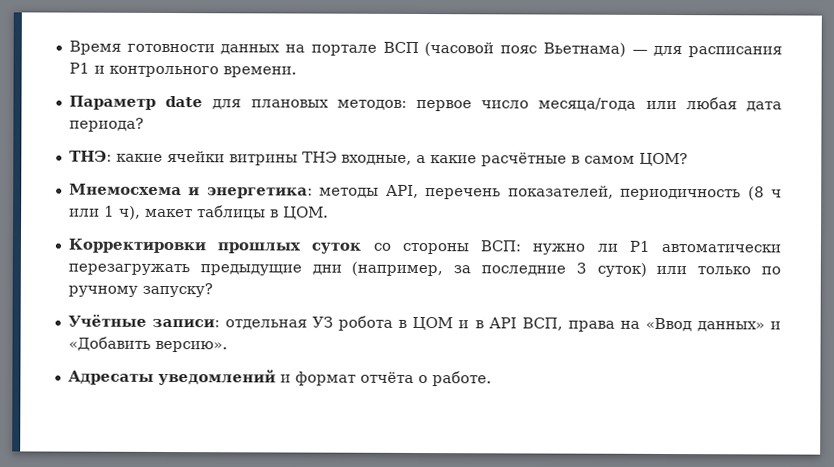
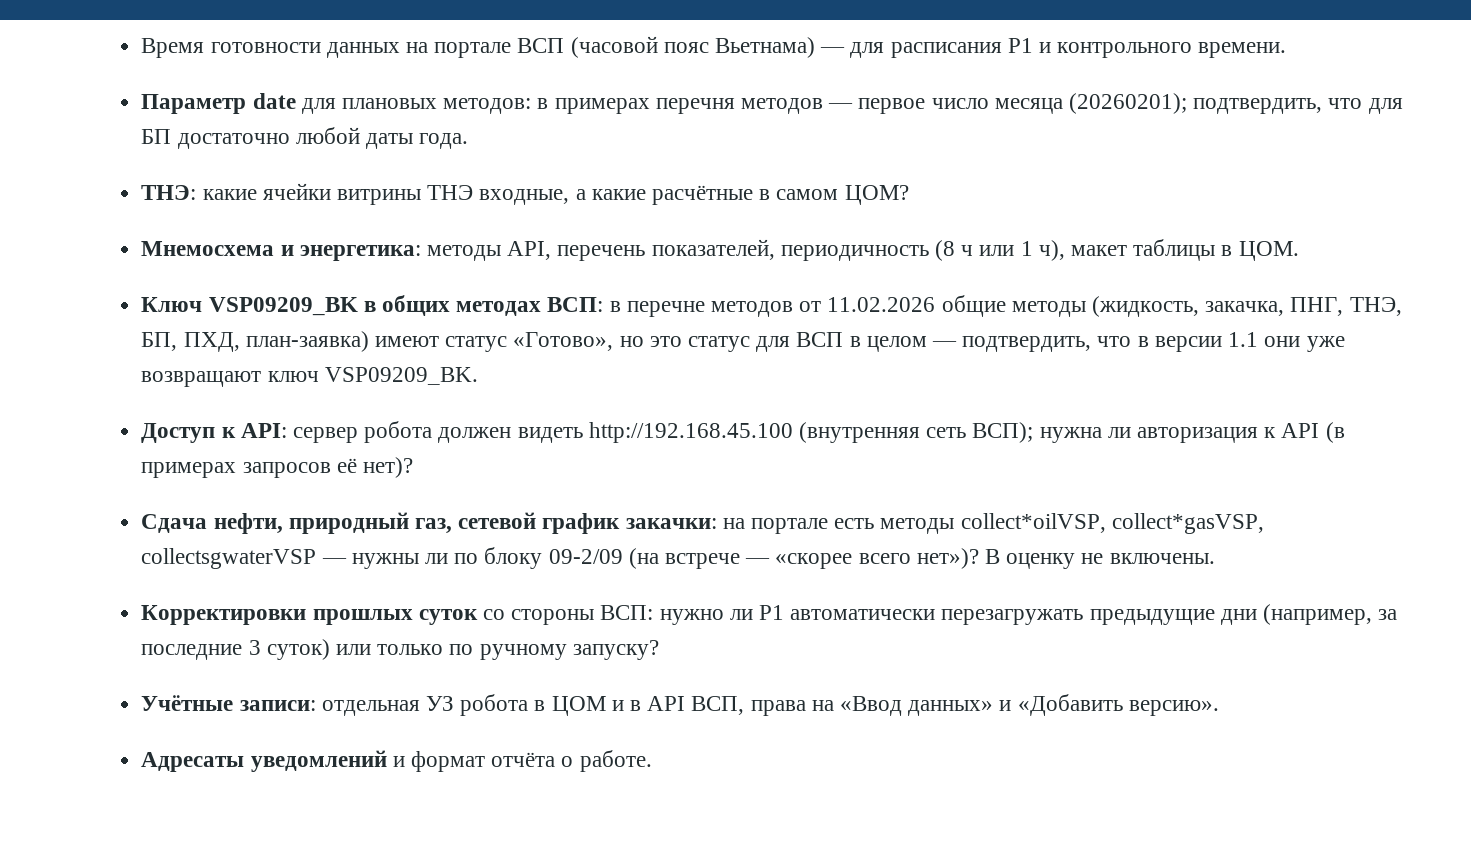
[415,97,782,112] [68,117,144,132] первое число месяца/года или любая дата периода? -> [537,93,1403,114] [141,127,469,149] в примерах перечня методов — первое число месяца (20260201); подтвердить, что для БП достаточно любой даты года.
(329, 213) none -> [141,295,1402,317] [141,331,1345,352] [141,367,478,387] [141,421,1345,443] [141,457,413,478] [141,512,1264,534] [141,547,1215,569] // Ключ VSP09209_BK в общих методах ВСП: в перечне методов от 11.02.2026 общие методы (жидкость, закачка, ПНГ, ТНЭ, БП, ПХД, план-заявка) имеют статус «Готово», но это статус для ВСП в целом — подтвердить, что в версии 1.1 они уже возвращают ключ VSP09209_BK. // Доступ к API: сервер робота должен видеть http://192.168.45.100 (внутренняя сеть ВСП); нужна ли авторизация к API (в примерах запросов её нет)? // Сдача нефти, природный газ, сетевой график закачки: на портале есть методы collect*oilVSP, collect*gasVSP, collectsgwaterVSP — нужны ли по блоку 09-2/09 (на встрече — «скорее всего нет»)? В оценку не включены.

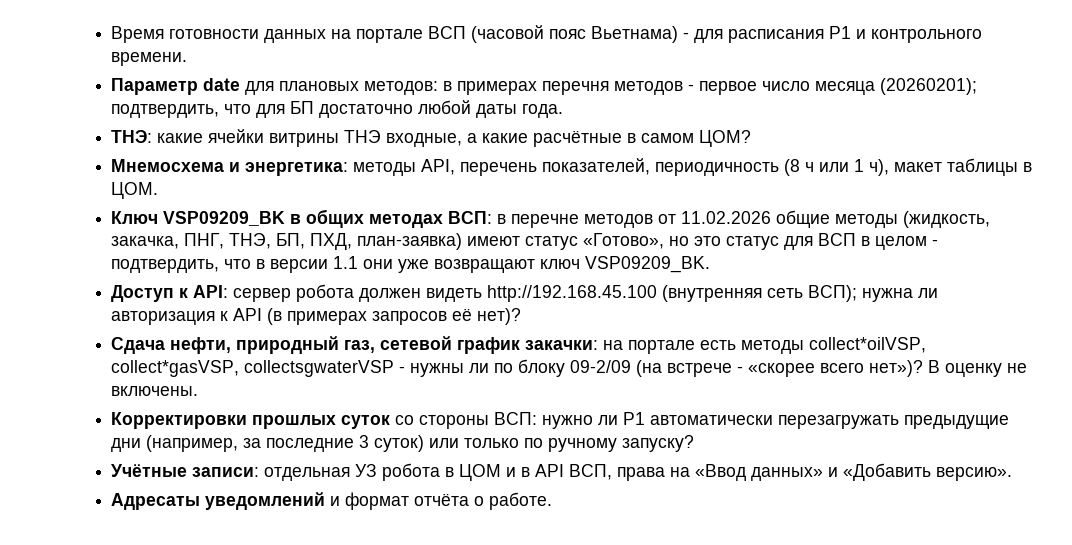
[820,47,846,53] — -> [683,32,690,39] -
[828,103,854,109] — -> [688,84,695,91] -
[932,341,958,347] — -> [932,239,939,246] -
[321,558,347,564] — -> [399,366,406,373] -
[745,558,771,564] — -> [737,366,744,373] -

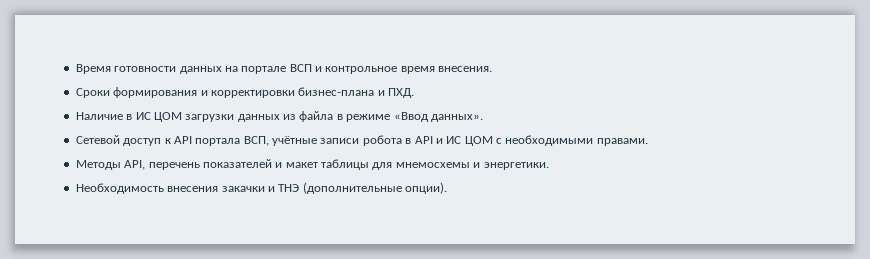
[471,25,983,43] [111,52,188,66] [111,78,978,95] [111,100,564,118] [111,129,752,147] [111,158,1033,176] [111,182,159,199] [111,209,991,228] [111,233,939,250] [111,256,711,273] [111,284,939,302] [111,308,522,325] [111,336,927,354] [111,359,1028,377] [111,386,199,396] [111,412,1010,429] [111,435,695,452] [111,463,1013,481] [111,492,553,510] (часовой пояс Вьетнама) - для расписания Р1 и контрольного времени. // Параметр date для плановых методов: в примерах перечня методов - первое число месяца (20260201); подтвердить, что для БП достаточно любой даты года. // ТНЭ: какие ячейки витрины ТНЭ входные, а какие расчётные в самом ЦОМ? // Мнемосхема и энергетика: методы API, перечень показателей, периодичность (8 ч или 1 ч), макет таблицы в ЦОМ. // Ключ VSP09209_BK в общих методах ВСП: в перечне методов от 11.02.2026 общие методы (жидкость, закачка, ПНГ, ТНЭ, БП, ПХД, план-заявка) имеют статус «Готово», но это статус для ВСП в целом - подтвердить, что в версии 1.1 они уже возвращают ключ VSP09209_BK. // Доступ к API: сервер робота должен видеть http://192.168.45.100 (внутренняя сеть ВСП); нужна ли авторизация к API (в примерах запросов её нет)? // Сдача нефти, природный газ, сетевой график закачки: на портале есть методы collect*oilVSP, collect*gasVSP, collectsgwaterVSP - нужны ли по блоку 09-2/09 (на встрече - «скорее всего нет»)? В оценку не включены. // Корректировки прошлых суток со стороны ВСП: нужно ли Р1 автоматически перезагружать предыдущие дни (например, за последние 3 суток) или только по ручному запуску? // Учётные записи: отдельная УЗ робота в ЦОМ и в API ВСП, права на «Ввод данных» и «Добавить версию». // Адресаты уведомлений и формат отчёта о работе. -> [315,66,493,74] [75,87,414,98] [75,111,483,122] [75,135,648,146] [75,159,549,170] [75,182,447,194] и контрольное время внесения. // Сроки формирования и корректировки бизнес-плана и ПХД. // Наличие в ИС ЦОМ загрузки данных из файла в режиме «Ввод данных». // Сетевой доступ к API портала ВСП, учётные записи робота в API и ИС ЦОМ с необходимыми правами. // Методы API, перечень показателей и макет таблицы для мнемосхемы и энергетики. // Необходимость внесения закачки и ТНЭ (дополнительные опции).

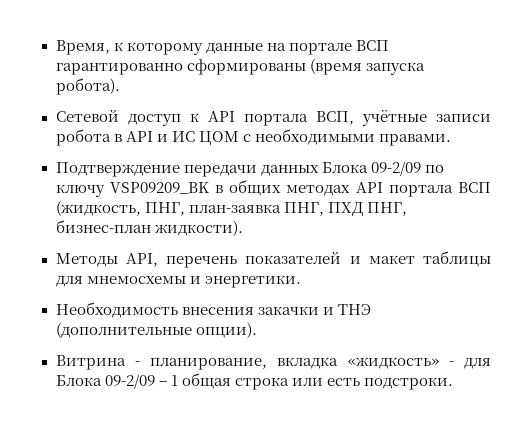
[75,64,493,74] [75,87,414,98] [75,111,483,122] Время готовности данных на портале ВСП и контрольное время внесения. // Сроки формирования и корректировки бизнес-плана и ПХД. // Наличие в ИС ЦОМ загрузки данных из файла в режиме «Ввод данных». -> [55,40,389,55] [55,58,425,75] [55,78,120,95] Время, к которому данные на портале ВСП гарантированно сформированы (время запуска робота).
(648, 142) none -> [55,161,444,177] [55,180,492,197] [55,200,407,217] [55,220,243,236] // Подтверждение передачи данных Блока 09-2/09 по ключу VSP09209_BK в общих методах API портала ВСП (жидкость, ПНГ, план-заявка ПНГ, ПХД ПНГ, бизнес-план жидкости).
(447, 188) none -> [55,355,491,370] [55,373,453,390] // Витрина - планирование, вкладка «жидкость» - для Блока 09-2/09 – 1 общая строка или есть подстроки.

